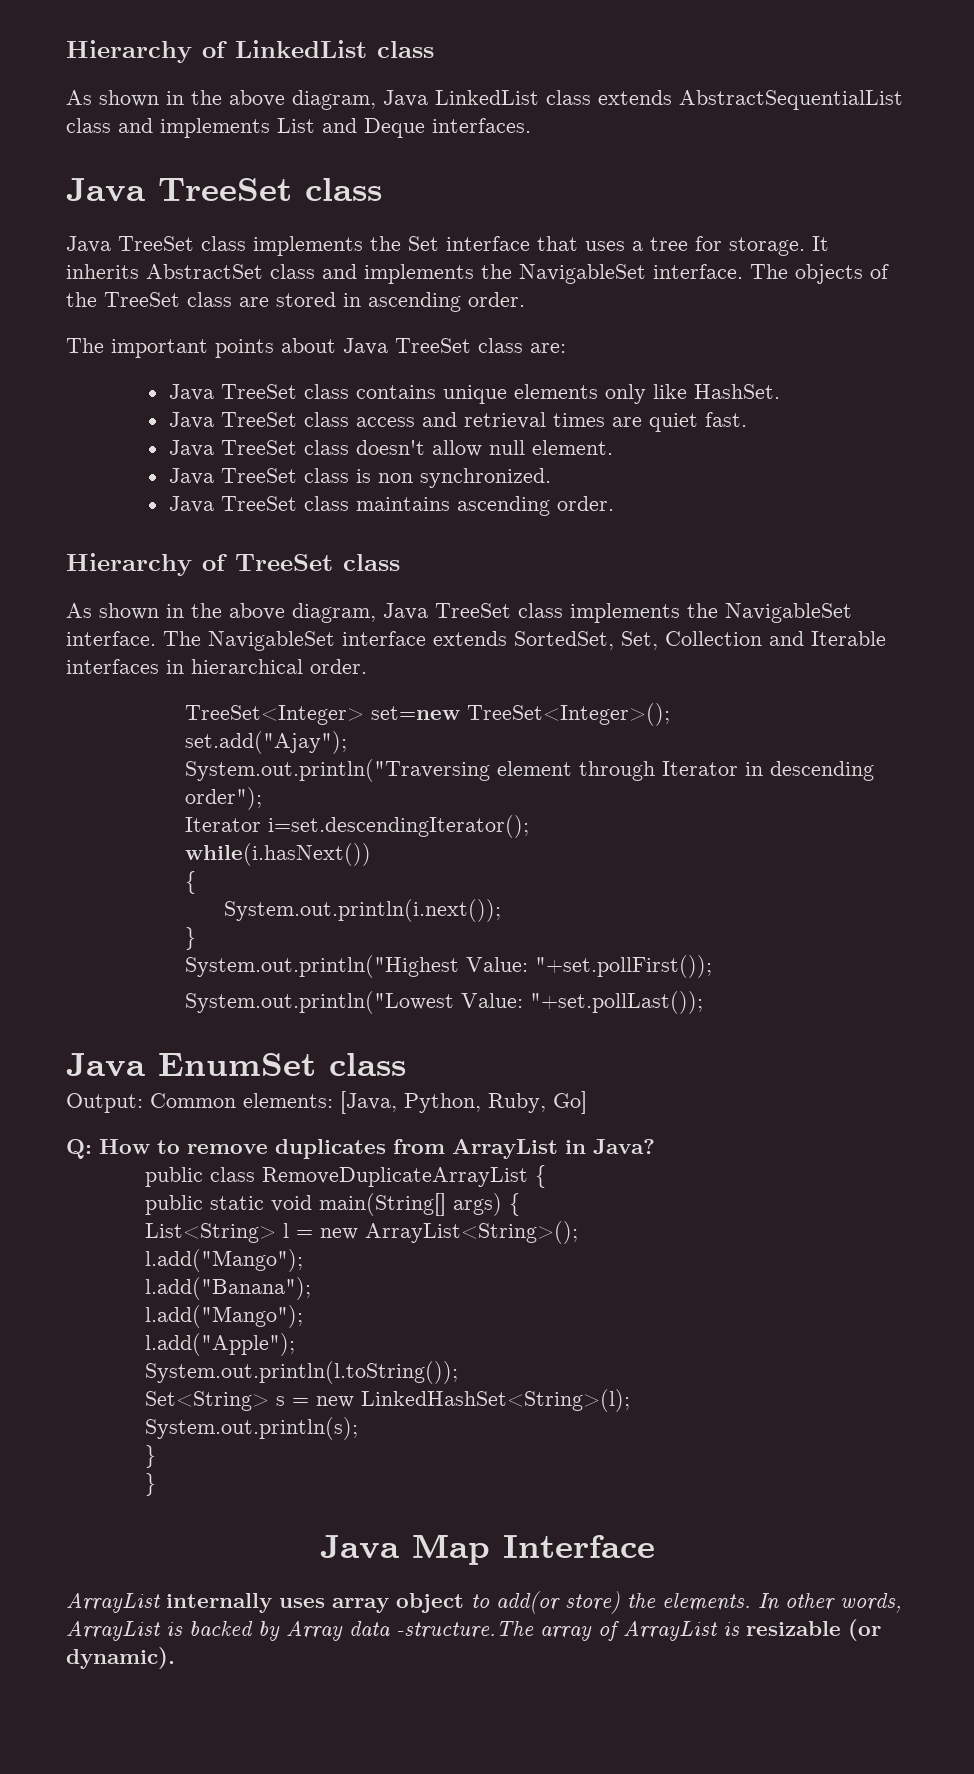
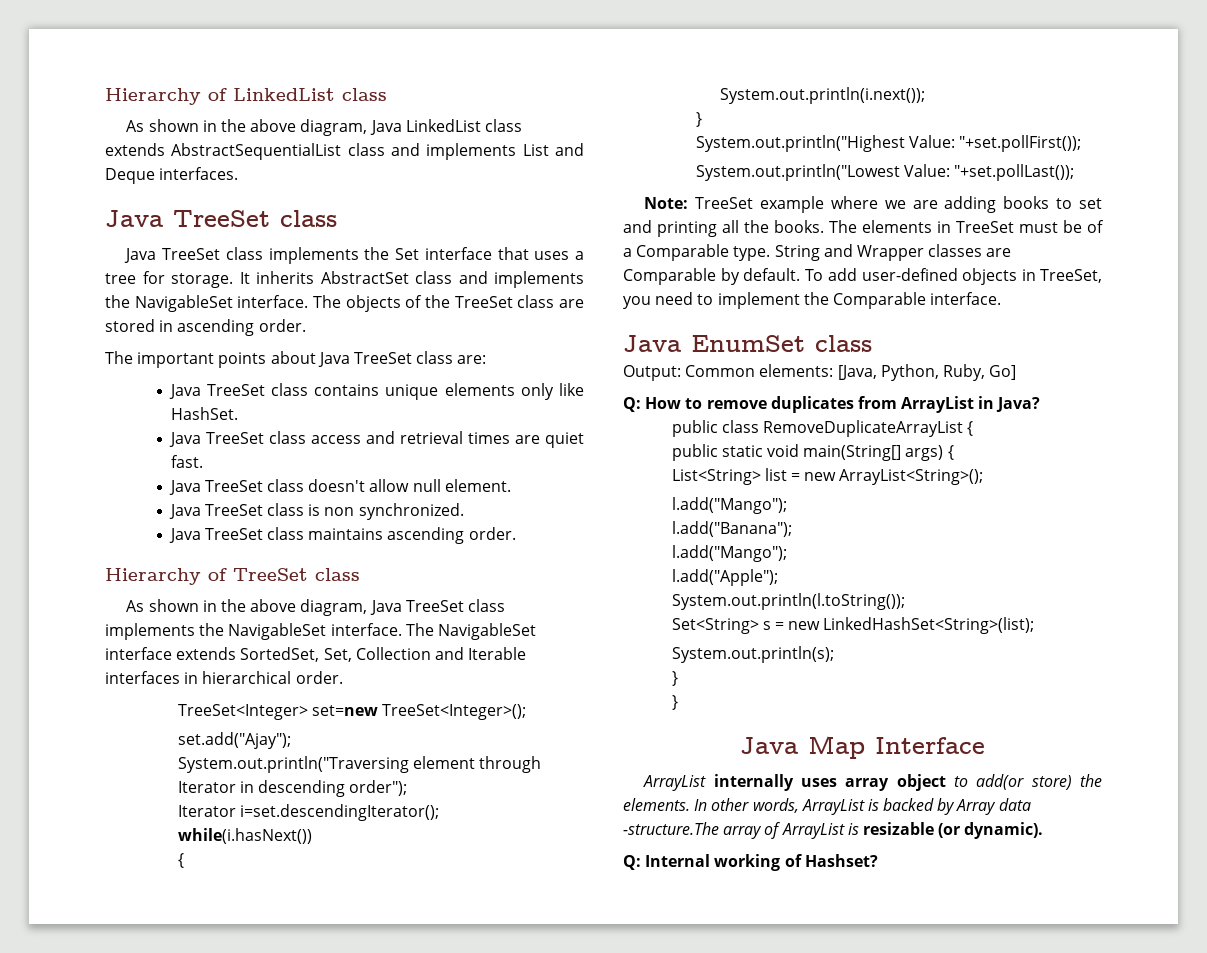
(703, 1002) none -> [644,196,1102,213] [623,220,1104,237] [623,244,1012,261] [623,268,1102,285] [623,292,1002,309] // Note: TreeSet example where we are adding books to set and printing all the books. The elements in TreeSet must be of a Comparable type. String and Wrapper classes are Comparable by default. To add user-defined objects in TreeSet, you need to implement the Comparable interface.
[283,1223,290,1238] l -> [764,468,787,481] list
[361,1389,631,1412] LinkedHashSet<String>(l); -> [823,617,1035,634] LinkedHashSet<String>(list);
(175, 1658) none -> [623,854,878,871] // Q: Internal working of Hashset?

